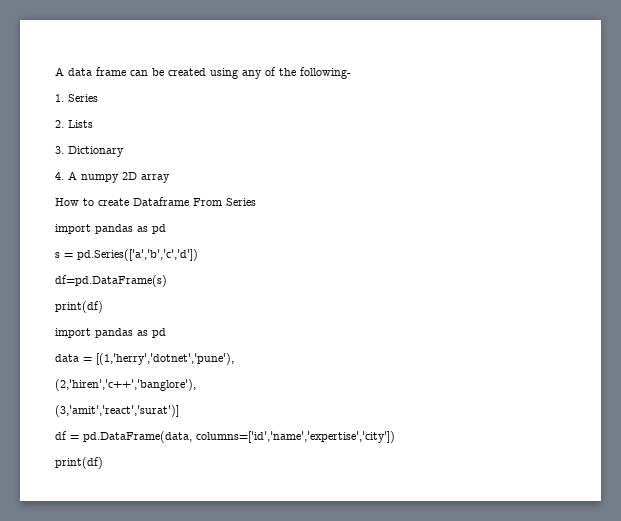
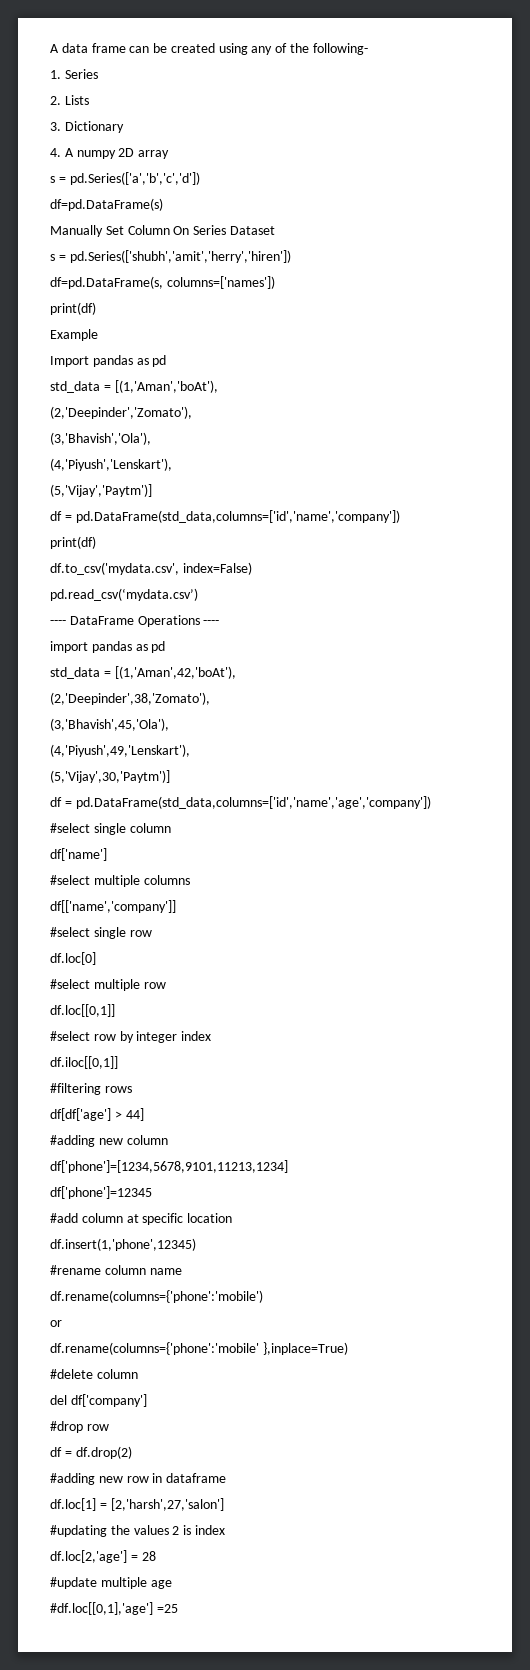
[55,197,256,206] [55,224,166,234] [55,249,198,261] [55,275,167,287] [55,301,103,313] [55,328,166,338] [55,353,234,365] [55,379,196,391] [55,405,179,417] [55,431,395,443] [55,457,103,469] How to create Dataframe From Series // import pandas as pd // s = pd.Series(['a','b','c','d']) // df=pd.DataFrame(s) // print(df) // import pandas as pd // data = [(1,'herry','dotnet','pune'), // (2,'hiren','c++','banglore'), // (3,'amit','react','surat')] // df = pd.DataFrame(data, columns=['id','name','expertise','city']) // print(df) -> [50,172,200,185] [50,198,163,211] [50,225,275,237] [50,250,291,263] [50,276,275,289] [50,302,96,315] [50,329,98,341] [50,355,167,367] [50,380,218,393] [50,406,192,419] [50,432,151,445] [50,458,172,471] [50,484,152,497] [50,510,400,523] [50,536,96,549] [50,562,252,575] [50,588,198,601] [50,615,220,627] [50,641,166,653] [50,666,236,679] [50,692,210,705] [50,718,169,731] [50,744,190,757] [50,770,170,783] [50,796,431,809] [50,823,171,835] [50,848,107,861] [50,875,190,887] [50,900,176,913] [50,927,152,939] [50,952,96,965] [50,979,166,991] [50,1004,115,1017] [50,1031,212,1043] [50,1056,118,1069] [50,1083,132,1095] [50,1108,144,1121] [50,1135,168,1147] [50,1160,288,1173] [50,1186,152,1199] [50,1213,233,1225] [50,1238,196,1251] [50,1265,182,1275] [50,1290,263,1303] [50,1320,62,1327] [50,1342,348,1355] [50,1369,138,1379] [50,1394,147,1407] [50,1421,109,1433] [50,1446,132,1459] [50,1473,227,1485] [50,1498,224,1511] [50,1525,225,1537] [50,1550,156,1563] [50,1577,172,1589] [50,1602,178,1615] s = pd.Series(['a','b','c','d']) // df=pd.DataFrame(s) // Manually Set Column On Series Dataset // s = pd.Series(['shubh','amit','herry','hiren']) // df=pd.DataFrame(s, columns=['names']) // print(df) // Example // Import pandas as pd // std_data = [(1,'Aman','boAt'), // (2,'Deepinder','Zomato'), // (3,'Bhavish','Ola'), // (4,'Piyush','Lenskart'), // (5,'Vijay','Paytm')] // df = pd.DataFrame(std_data,columns=['id','name','company']) // print(df) // df.to_csv('mydata.csv', index=False) // pd.read_csv(‘mydata.csv’) // ---- DataFrame Operations ---- // import pandas as pd // std_data = [(1,'Aman',42,'boAt'), // (2,'Deepinder',38,'Zomato'), // (3,'Bhavish',45,'Ola'), // (4,'Piyush',49,'Lenskart'), // (5,'Vijay',30,'Paytm')] // df = pd.DataFrame(std_data,columns=['id','name','age','company']) // #select single column // df['name'] // #select multiple columns // df[['name','company']] // #select single row // df.loc[0] // #select multiple row // df.loc[[0,1]] // #select row by integer index // df.iloc[[0,1]] // #filtering rows // df[df['age'] > 44] // #adding new column // df['phone']=[1234,5678,9101,11213,1234] // df['phone']=12345 // #add column at specific location // df.insert(1,'phone',12345) // #rename column name // df.rename(columns={'phone':'mobile') // or // df.rename(columns={'phone':'mobile' },inplace=True) // #delete column // del df['company'] // #drop row // df = df.drop(2) // #adding new row in dataframe // df.loc[1] = [2,'harsh',27,'salon'] // #updating the values 2 is index // df.loc[2,'age'] = 28 // #update multiple age // #df.loc[[0,1],'age'] =25

